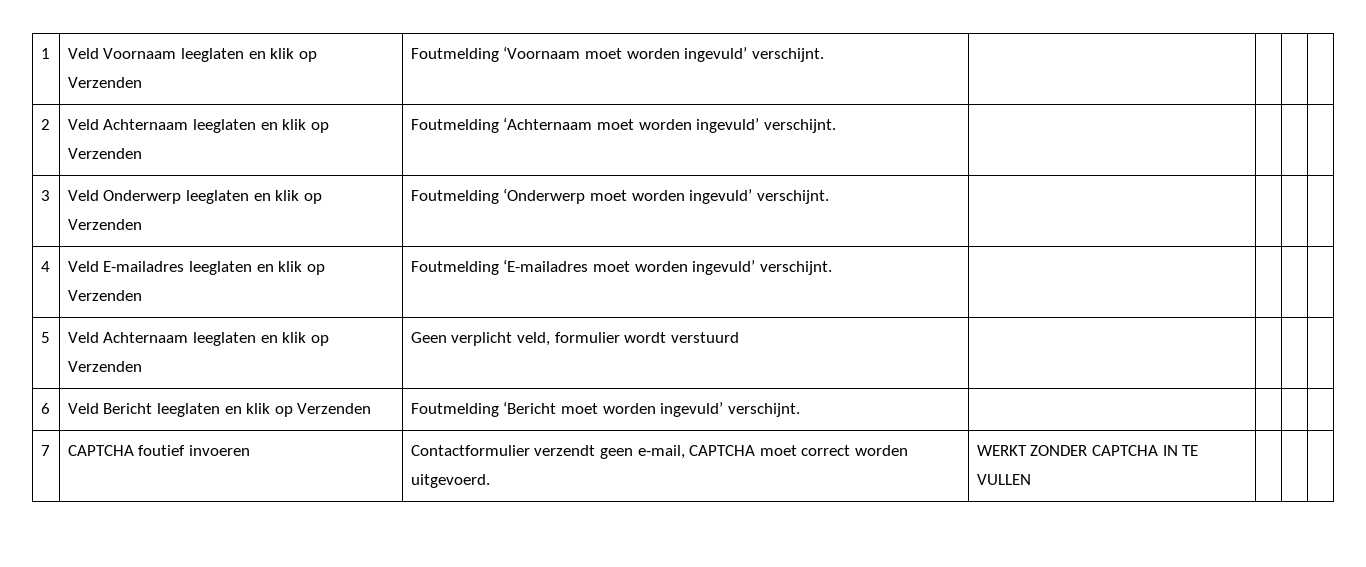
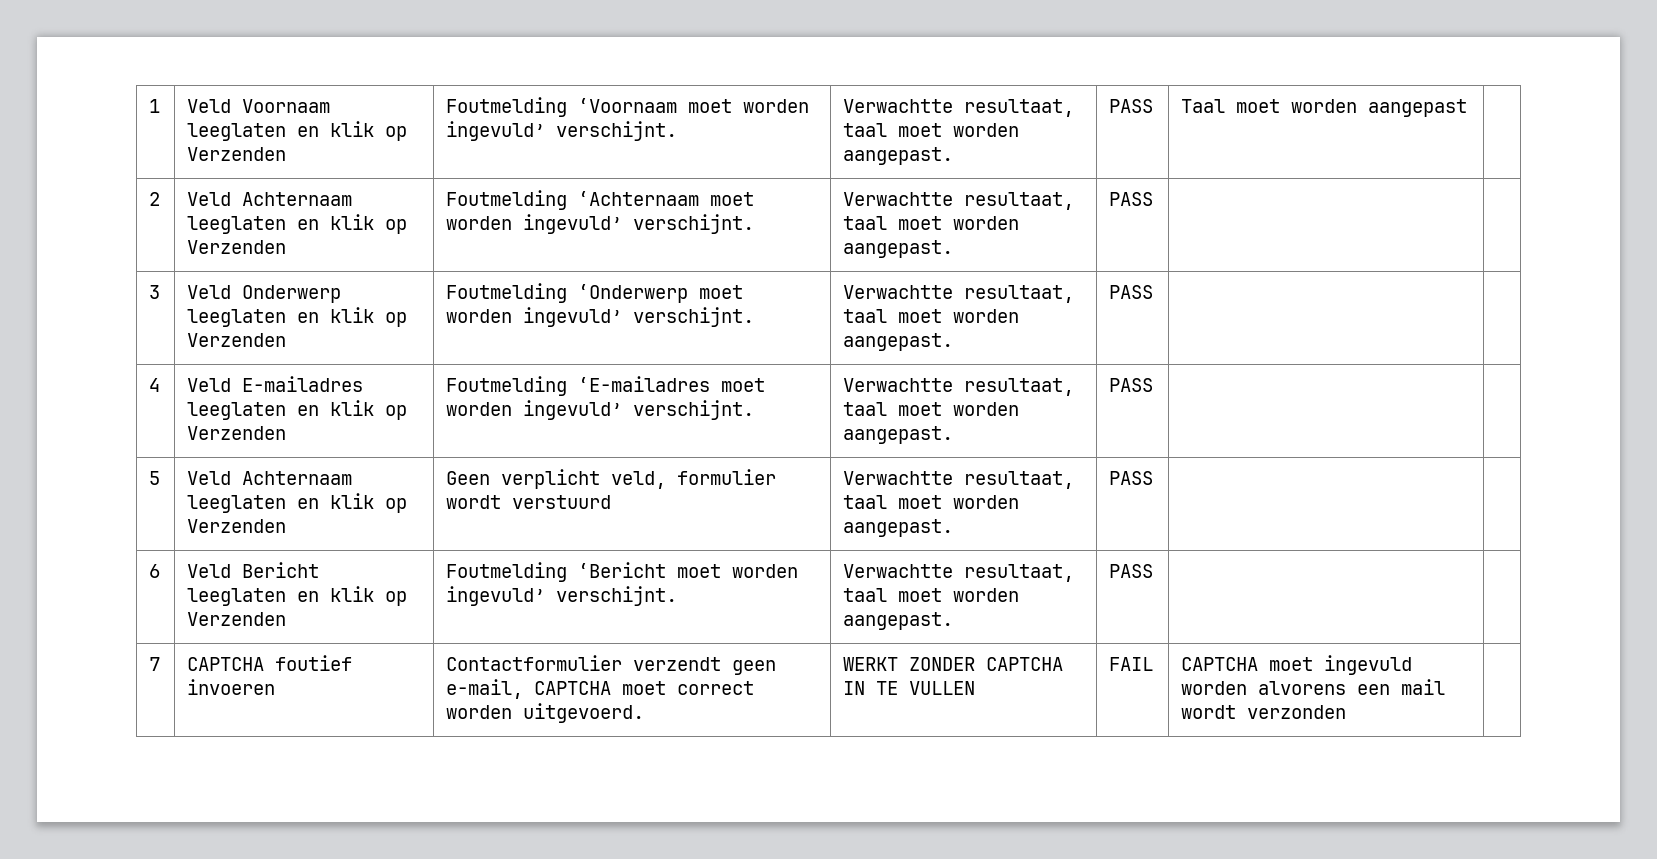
(824, 55) | | -> [843,99,1075,117] [843,123,1020,137] [843,147,954,165] [1109,99,1154,113] [1181,99,1468,117] Verwachtte resultaat, taal moet worden aangepast. | PASS | Taal moet worden aangepast
(836, 126) | -> [843,192,1075,210] [843,216,1020,230] [843,240,954,258] [1109,192,1154,206] Verwachtte resultaat, taal moet worden aangepast. | PASS
(829, 197) | -> [843,285,1075,303] [843,309,1020,323] [843,333,954,351] [1109,285,1154,299] Verwachtte resultaat, taal moet worden aangepast. | PASS
(832, 268) | -> [843,378,1075,396] [843,402,1020,416] [843,426,954,444] [1109,378,1154,392] Verwachtte resultaat, taal moet worden aangepast. | PASS
(739, 337) | -> [843,471,1075,489] [843,495,1020,509] [843,519,954,537] [1109,471,1154,485] Verwachtte resultaat, taal moet worden aangepast. | PASS
(800, 410) | -> [843,564,1075,582] [843,588,1020,602] [843,612,954,630] [1109,564,1154,578] Verwachtte resultaat, taal moet worden aangepast. | PASS
(1031, 479) | -> [1109,657,1154,671] [1181,655,1413,675] [1181,679,1446,695] [1181,705,1347,719] FAIL | CAPTCHA moet ingevuld worden alvorens een mail wordt verzonden

